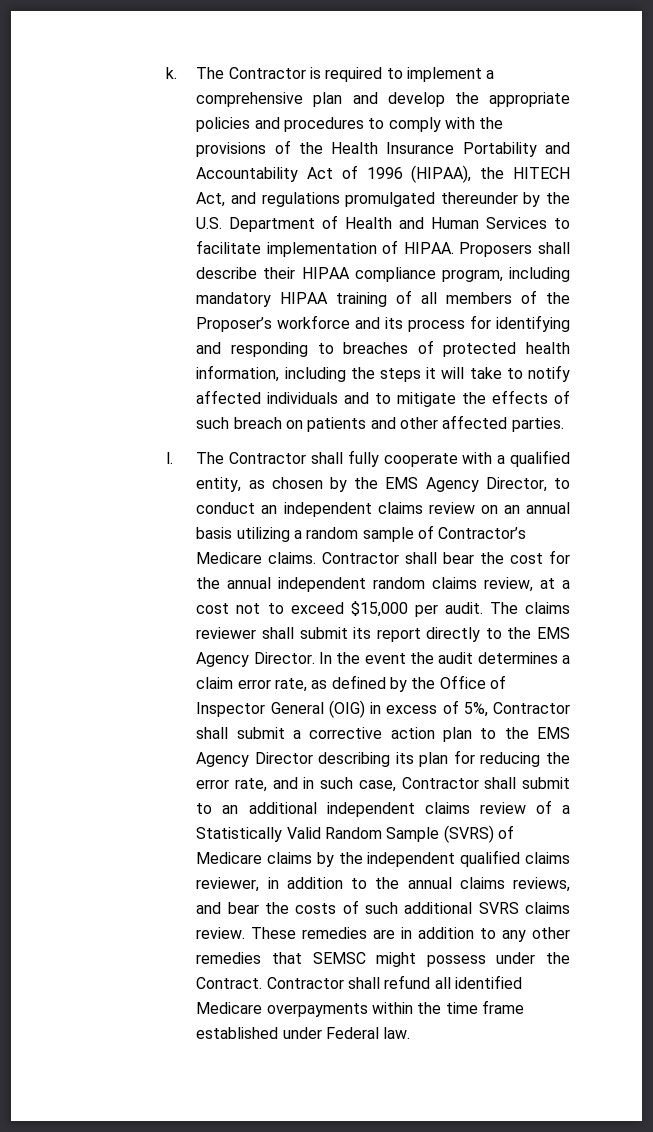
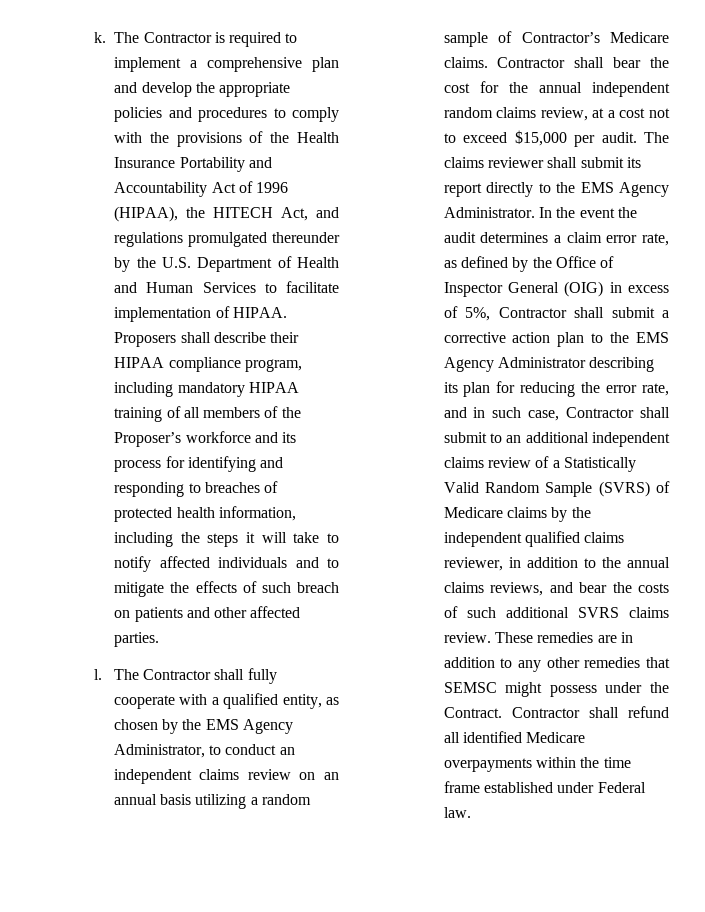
[485,477,547,492] Director, -> [113,744,205,758] Administrator,
[253,652,315,664] Director. -> [443,207,535,218] Administrator.
[254,752,313,764] Director -> [497,357,586,368] Administrator

